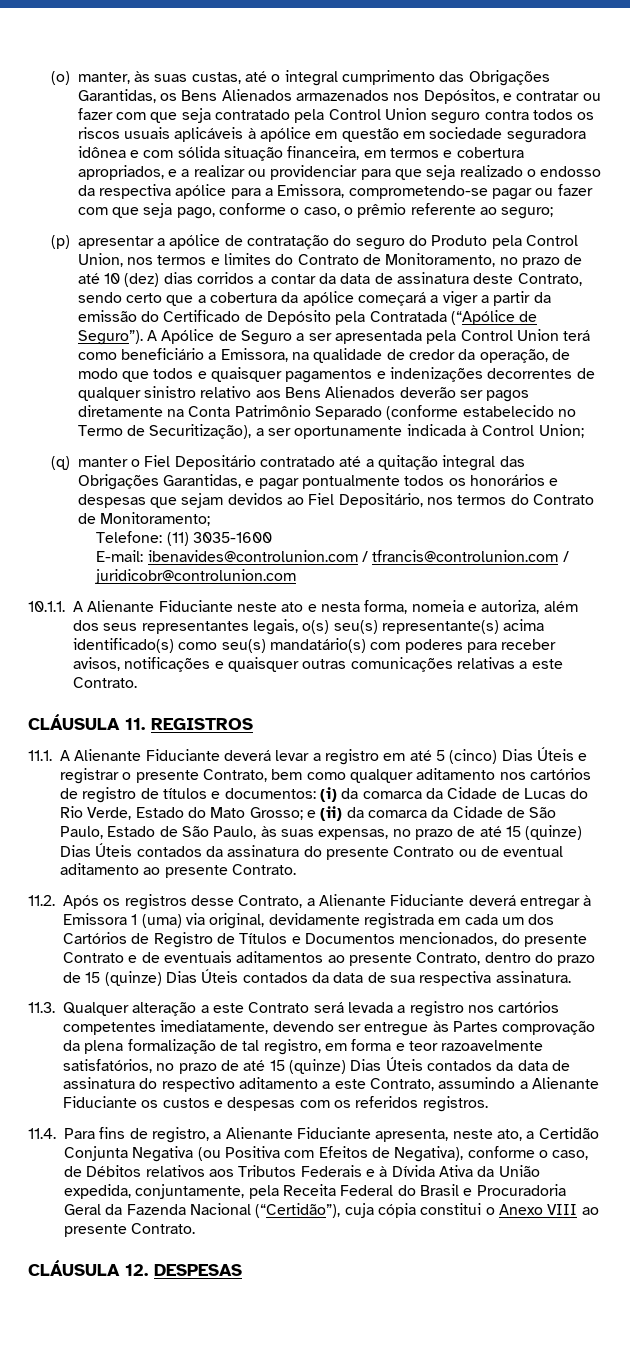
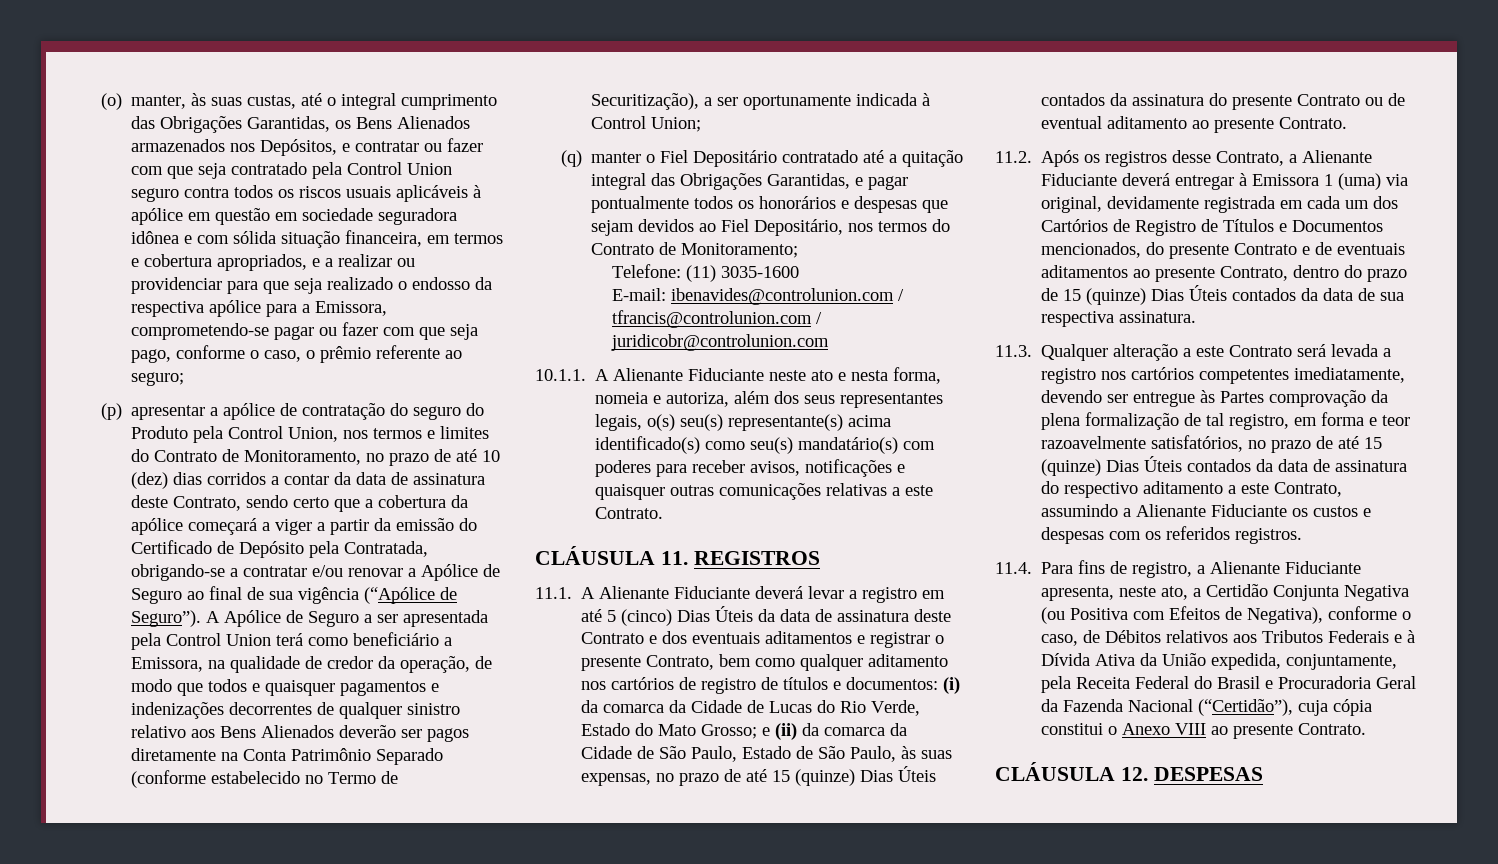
[369,311,447,322] Contratada -> [343,541,428,557] [130,564,500,581] [130,586,359,604] Contratada, obrigando-se a contratar e/ou renovar a Apólice de Seguro ao final de sua vigência
(574, 754) none -> [758,609,952,622] [581,631,853,644] da data de assinatura deste Contrato e dos eventuais aditamentos

